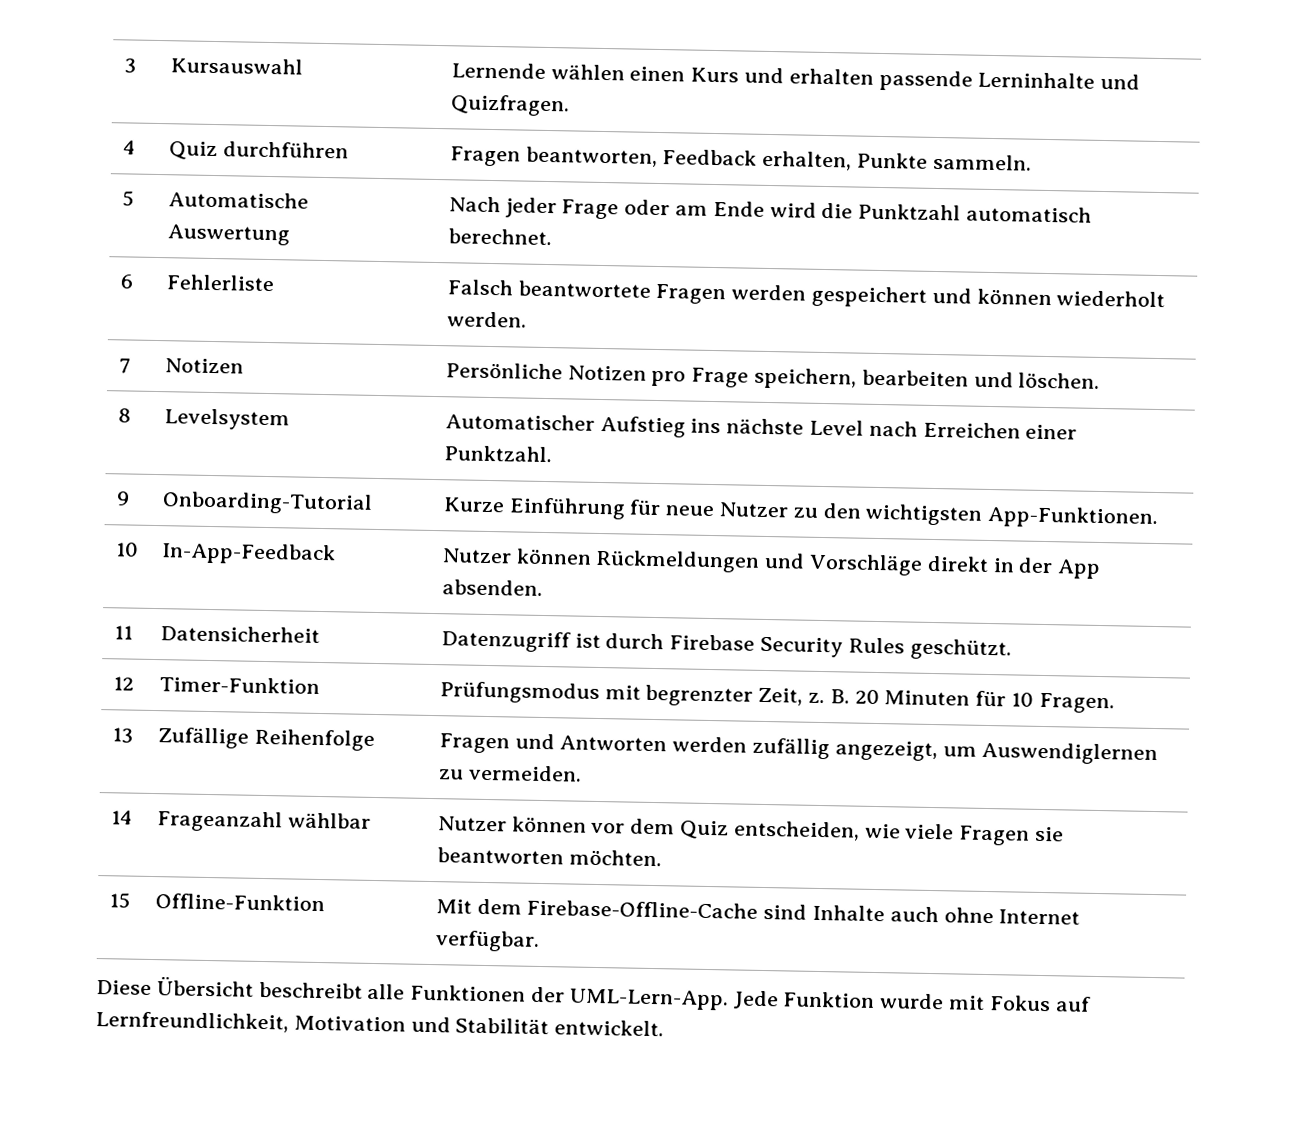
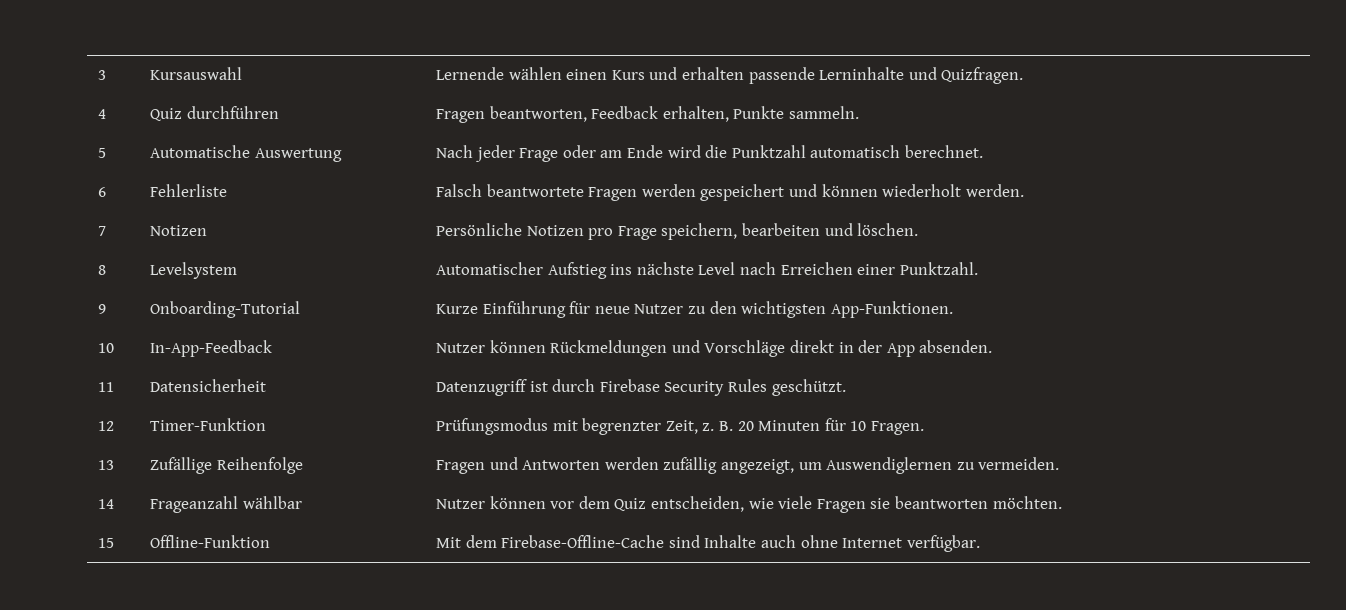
[96,976,1091,1012] [95,1011,665,1037] // Diese Übersicht beschreibt alle Funktionen der UML-Lern-App. Jede Funktion wurde mit Fokus auf Lernfreundlichkeit, Motivation und Stabilität entwickelt. -> (980, 543) none

